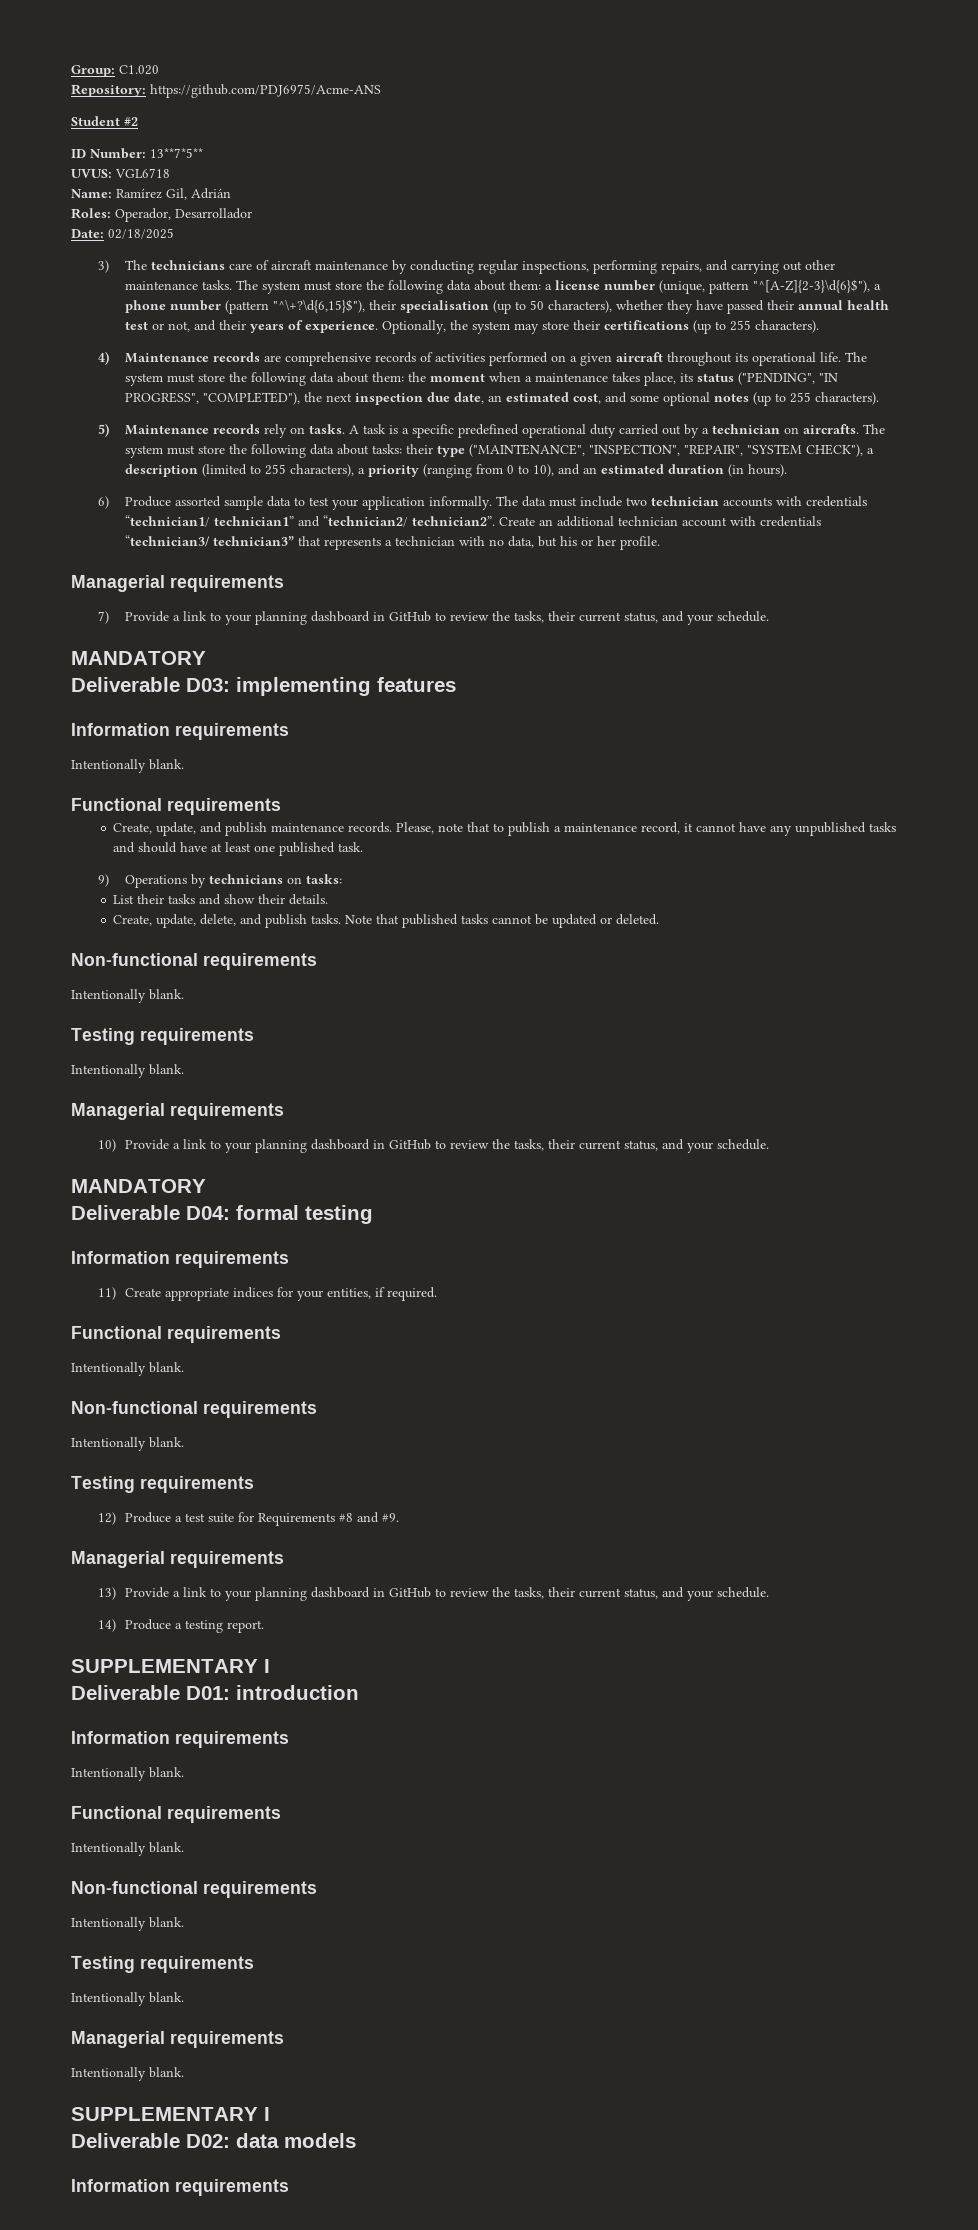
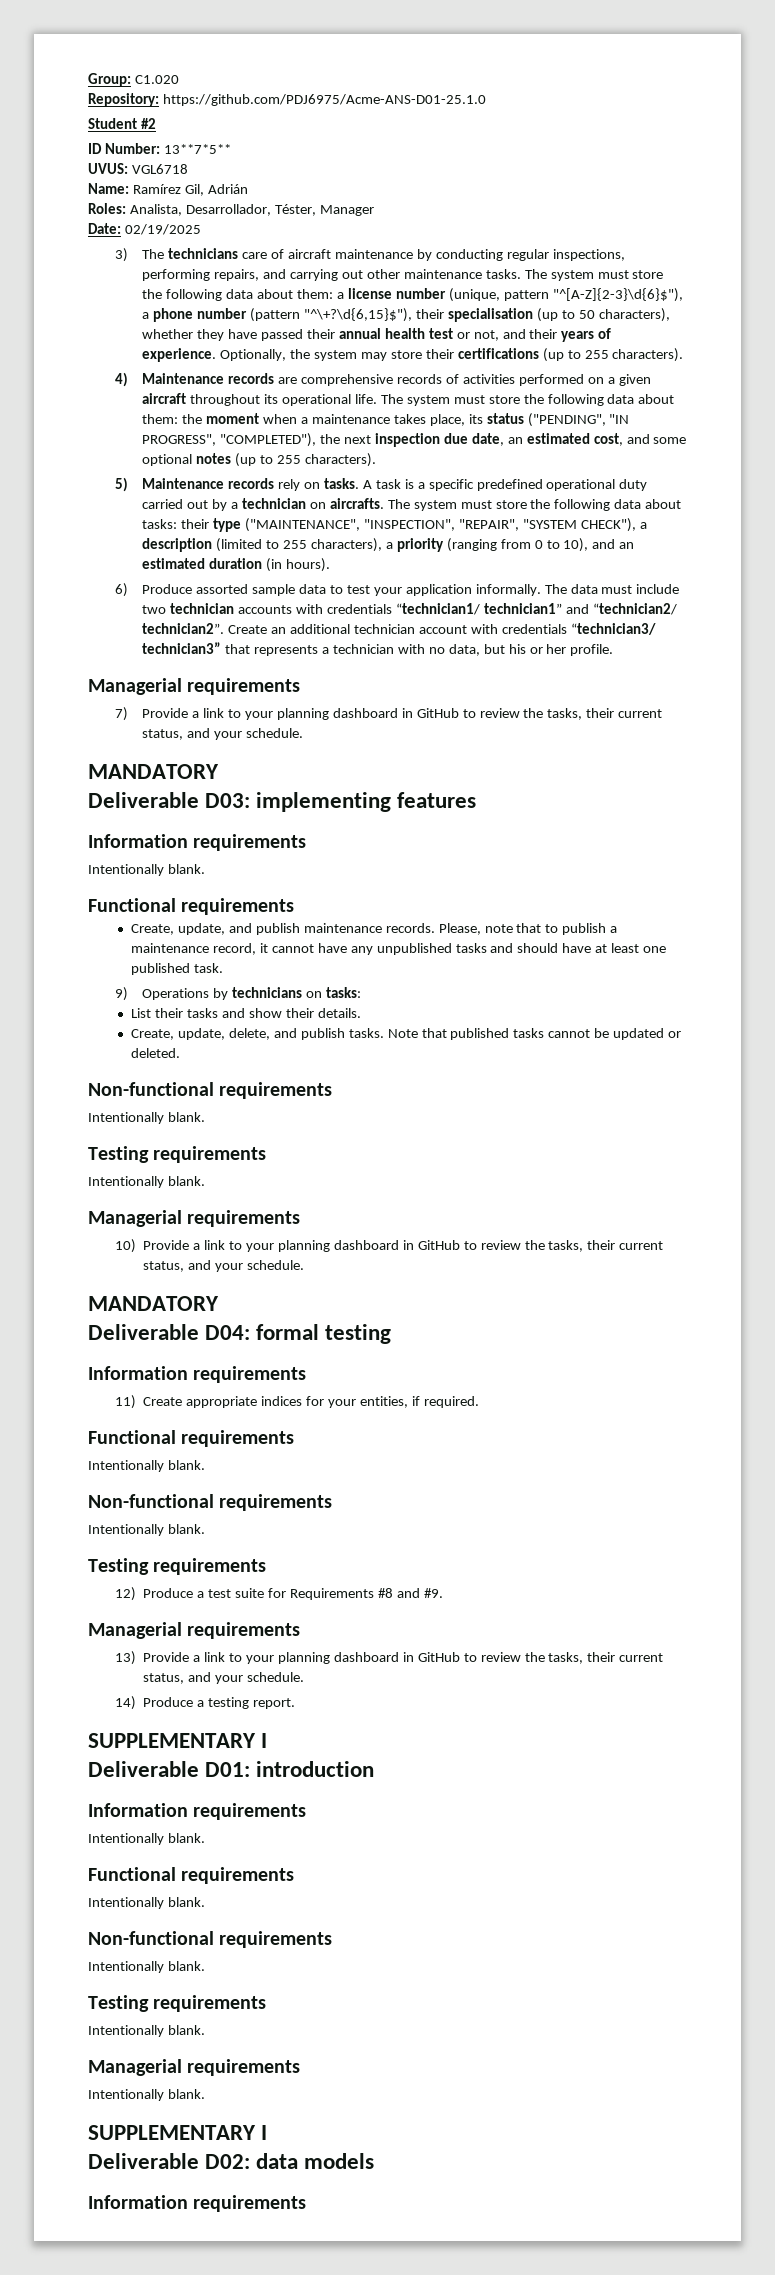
[150,84,381,98] https://github.com/PDJ6975/Acme-ANS -> [162,94,486,106] https://github.com/PDJ6975/Acme-ANS-D01-25.1.0
[115,208,252,222] Operador, Desarrollador -> [129,204,374,216] Analista, Desarrollador, Téster, Manager
[108,228,174,239] 02/18/2025 -> [124,224,201,235] 02/19/2025

